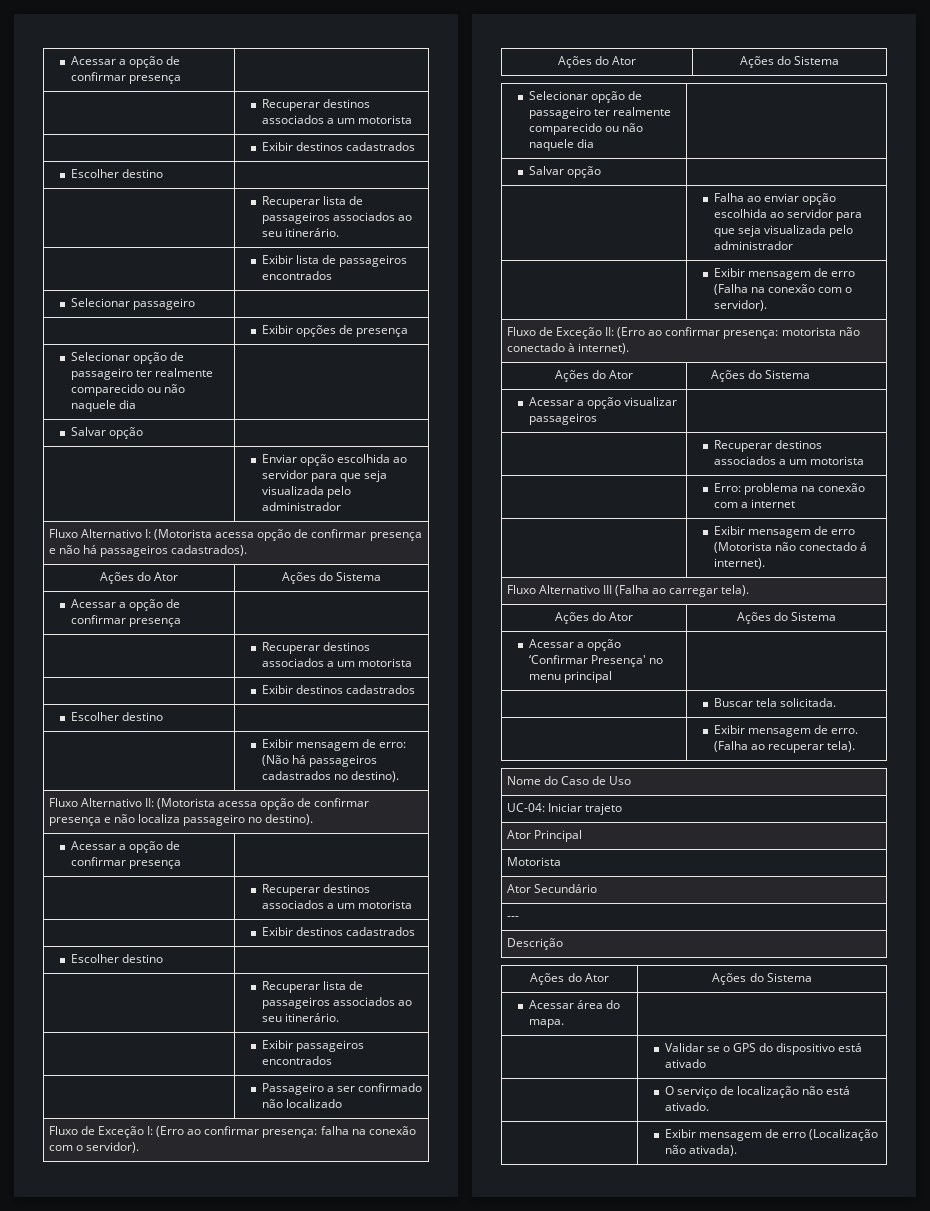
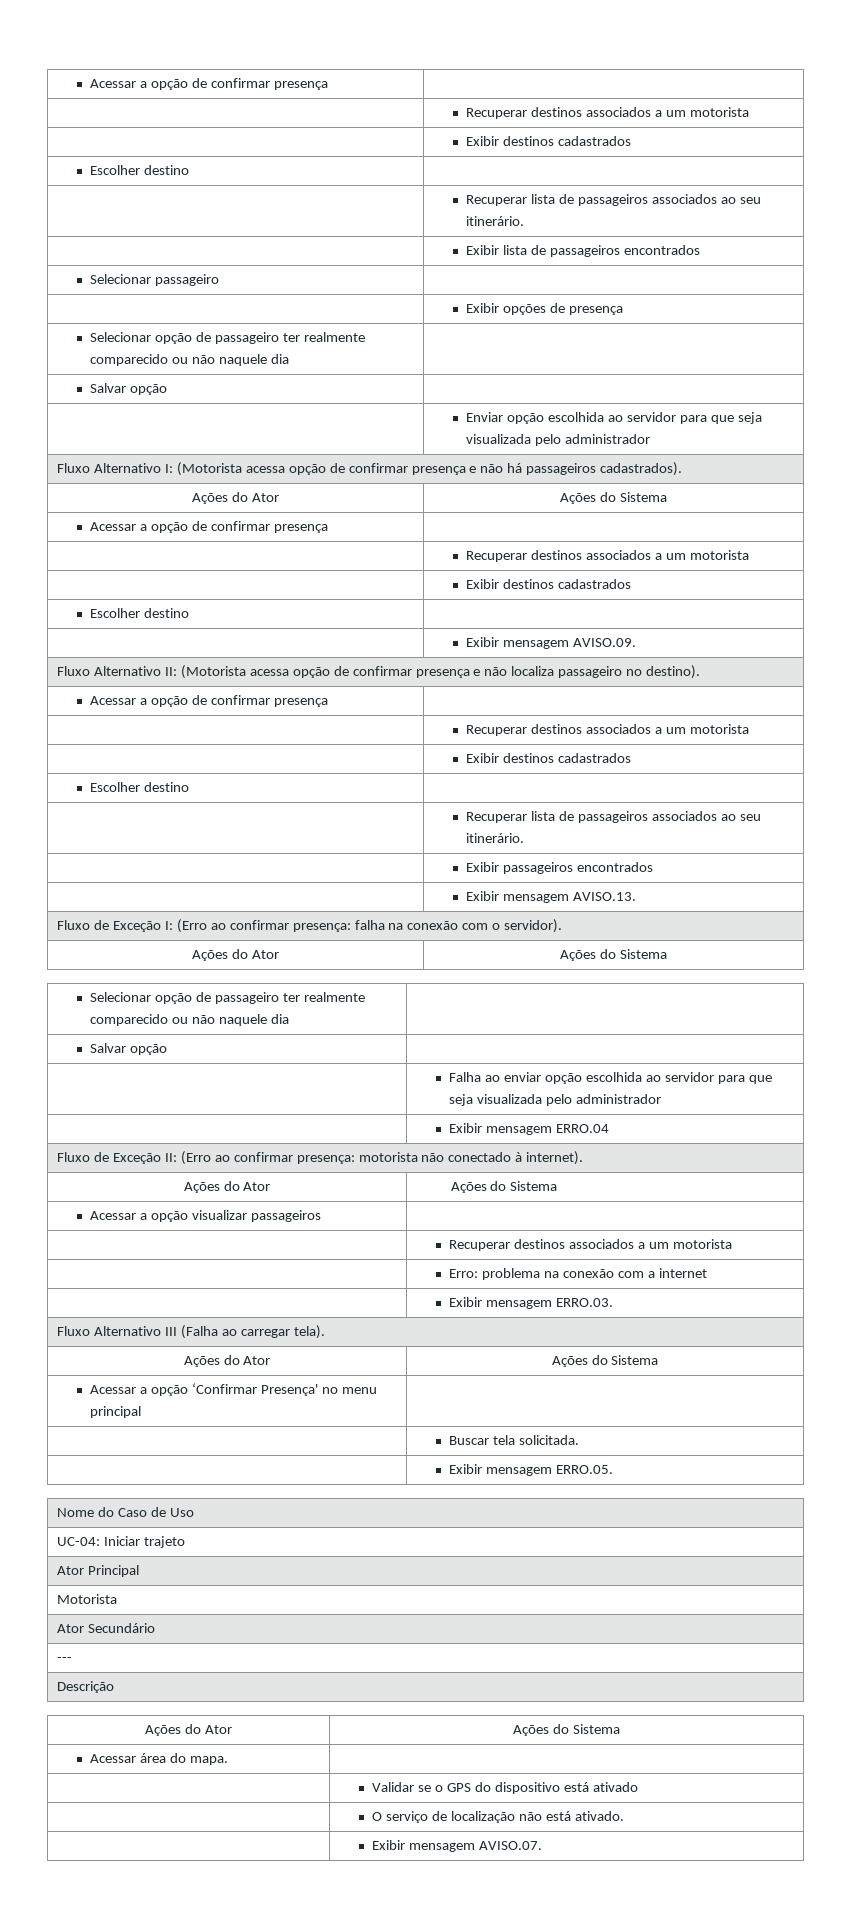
[362,739,407,748] [261,755,378,767] [261,771,400,782] de erro: (Não há passageiros cadastrados no destino). -> [573,638,637,647] AVISO.09.
[261,1083,423,1095] [261,1099,342,1108] Passageiro a ser confirmado não localizado -> [466,891,637,903] Exibir mensagem AVISO.13.
[814,268,856,277] [713,284,853,295] [713,300,767,311] de erro (Falha na conexão com o servidor). -> [556,1124,610,1133] ERRO.04
[814,526,856,535] [713,542,868,553] [713,558,765,569] de erro (Motorista não conectado á internet). -> [556,1298,614,1307] ERRO.03.
[814,725,859,734] [713,741,856,753] de erro. (Falha ao recuperar tela). -> [556,1465,614,1474] ERRO.05.
[765,1129,879,1141] [664,1145,737,1156] de erro (Localização não ativada). -> [479,1841,543,1850] AVISO.07.

